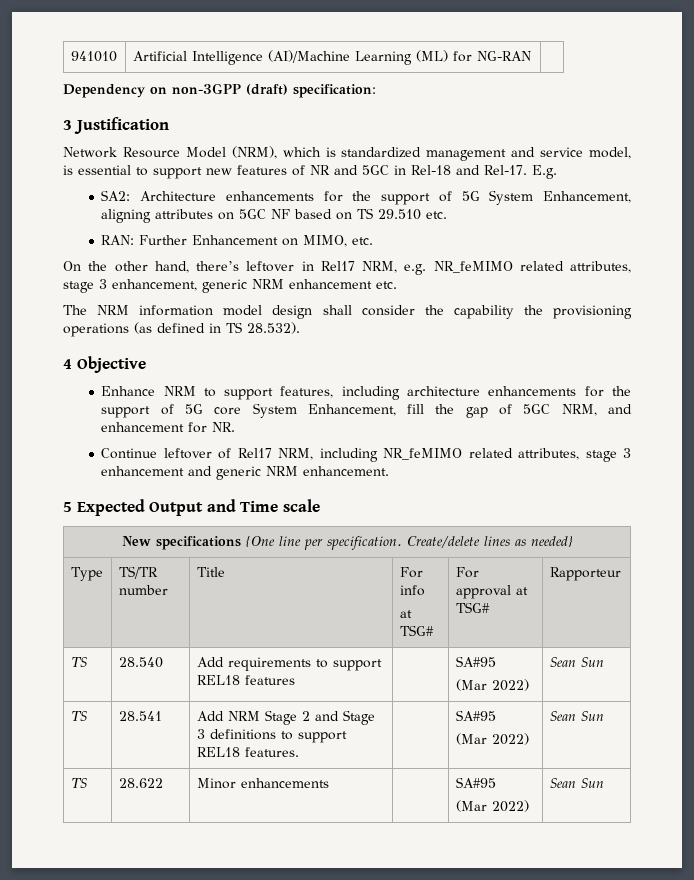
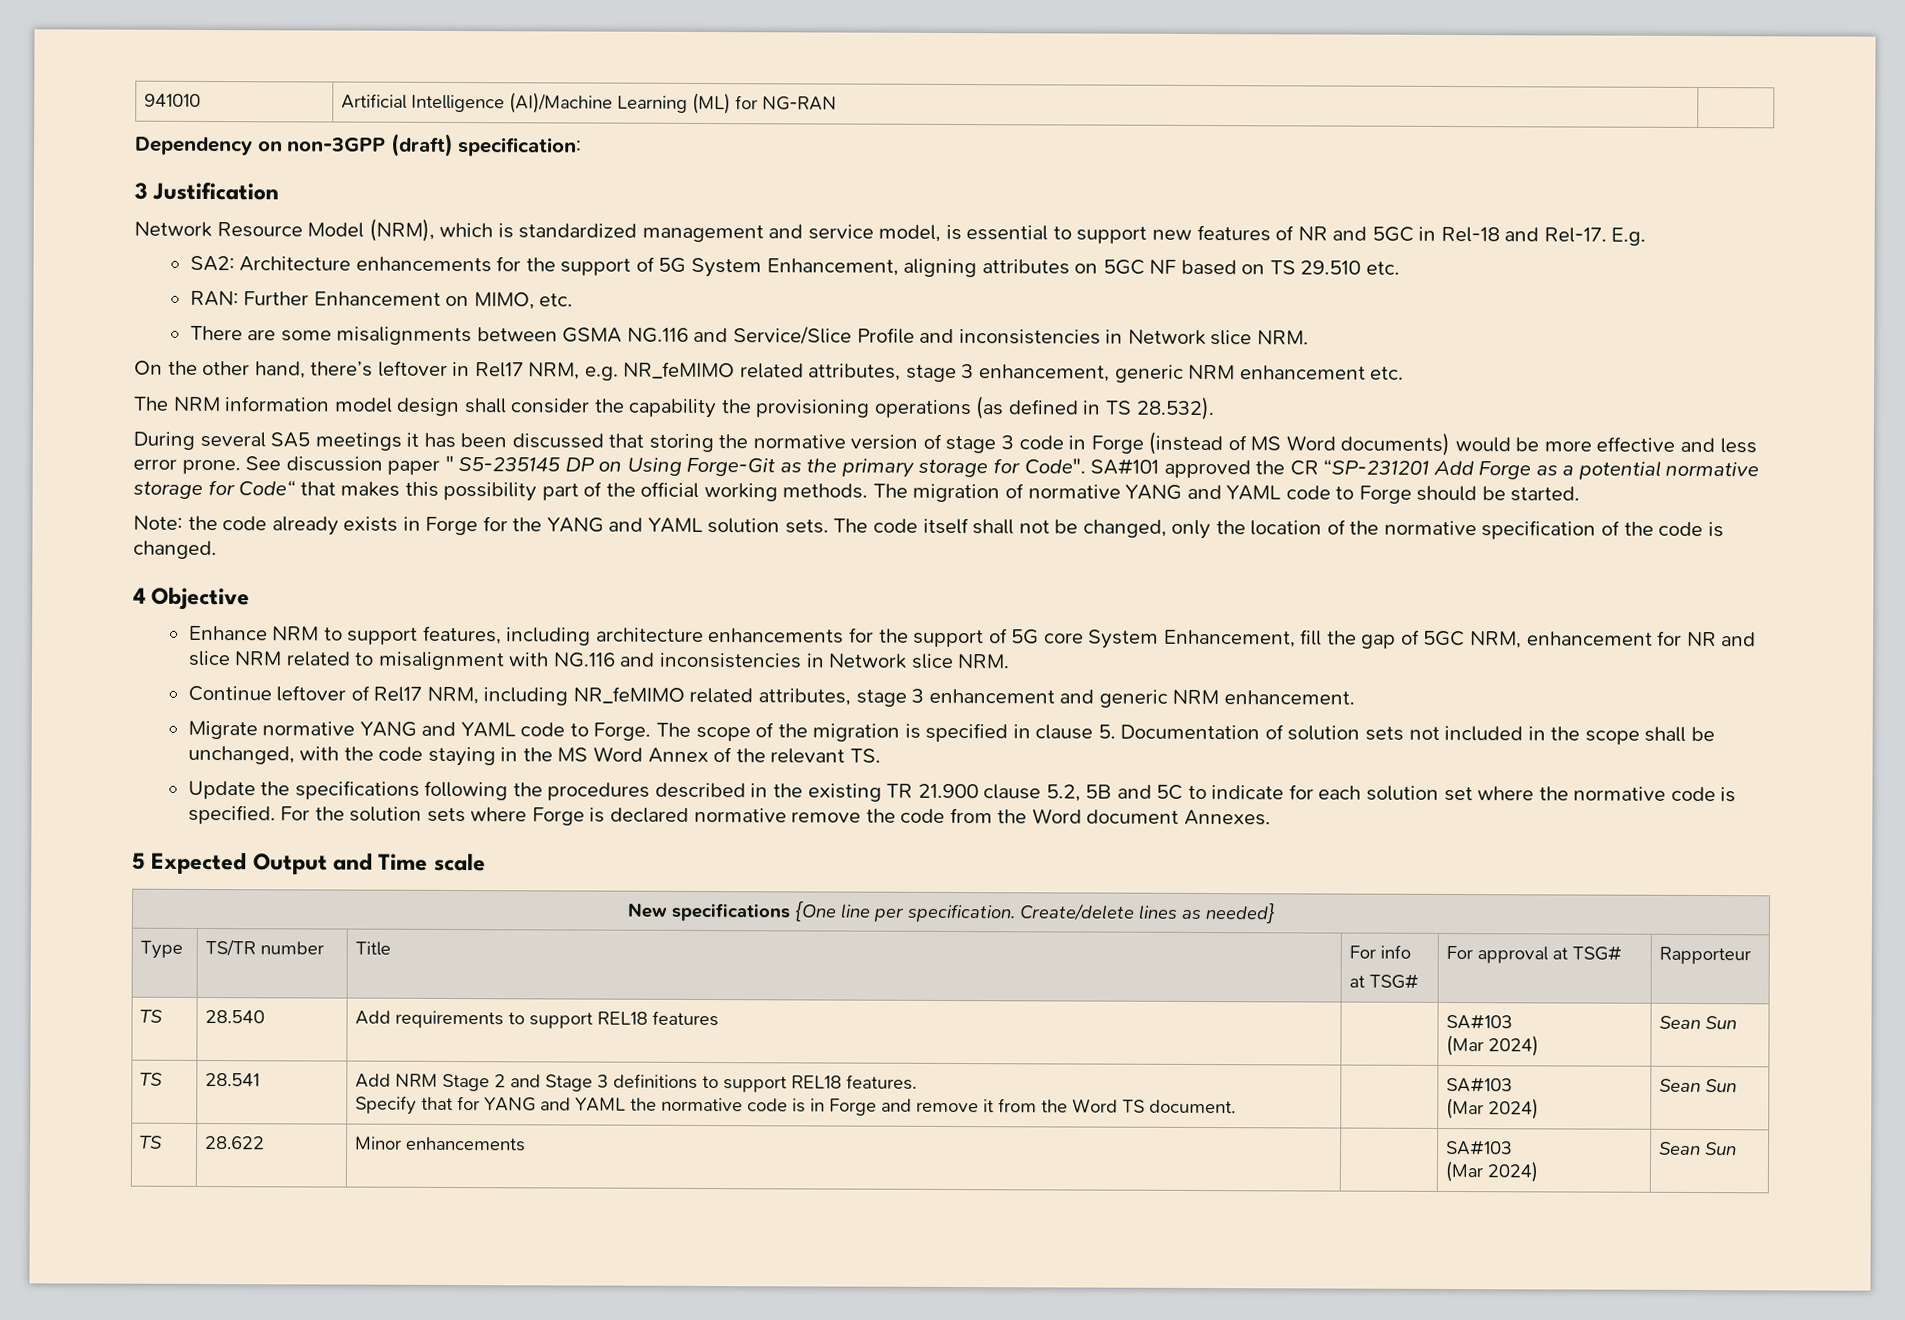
(374, 241) none -> [189,325,1309,346] // There are some misalignments between GSMA NG.116 and Service/Slice Profile and inconsistencies in Network slice NRM.
(300, 328) none -> [133,431,1757,456] [133,455,1760,480] [133,480,1581,504] [133,515,1724,540] [133,540,217,560] // During several SA5 meetings it has been discussed that storing the normative version of stage 3 code in Forge (instead of MS Word documents) would be more effective and less error prone. See discussion paper " S5-235145 DP on Using Forge-Git as the primary storage for Code". SA#101 approved the CR “SP-231201 Add Forge as a potential normative storage for Code“ that makes this possibility part of the official working methods. The migration of normative YANG and YAML code to Forge should be started. // Note: the code already exists in Forge for the YANG and YAML solution sets. The code itself shall not be changed, only the location of the normative specification of the code is changed.
[608,404,632,414] and -> (1522, 640) none
[212,422,236,432] NR. -> [1686,631,1757,647] [187,650,1011,671] NR and slice NRM related to misalignment with NG.116 and inconsistencies in Network slice NRM.
(390, 471) none -> [187,720,1715,745] [187,745,881,767] [187,780,1737,803] [187,804,1271,826] // Migrate normative YANG and YAML code to Forge. The scope of the migration is specified in clause 5. Documentation of solution sets not included in the scope shall be unchanged, with the code staying in the MS Word Annex of the relevant TS. // Update the specifications following the procedures described in the existing TR 21.900 clause 5.2, 5B and 5C to indicate for each solution set where the normative code is specified. For the solution sets where Forge is declared normative remove the code from the Word document Annexes.
[455,656,496,667] [455,679,529,691] SA#95 // (Mar 2022) -> [1446,1013,1514,1030] [1446,1034,1540,1057] SA#103 // (Mar 2024)
[455,710,496,721] [455,733,529,745] | | SA#95 // (Mar 2022) -> [355,1095,1237,1116] [1446,1076,1514,1093] [1446,1097,1540,1120] // Specify that for YANG and YAML the normative code is in Forge and remove it from the Word TS document. | | SA#103 // (Mar 2024)
[455,777,496,788] [455,800,529,812] SA#95 // (Mar 2022) -> [1446,1139,1514,1156] [1445,1160,1539,1183] SA#103 // (Mar 2024)

